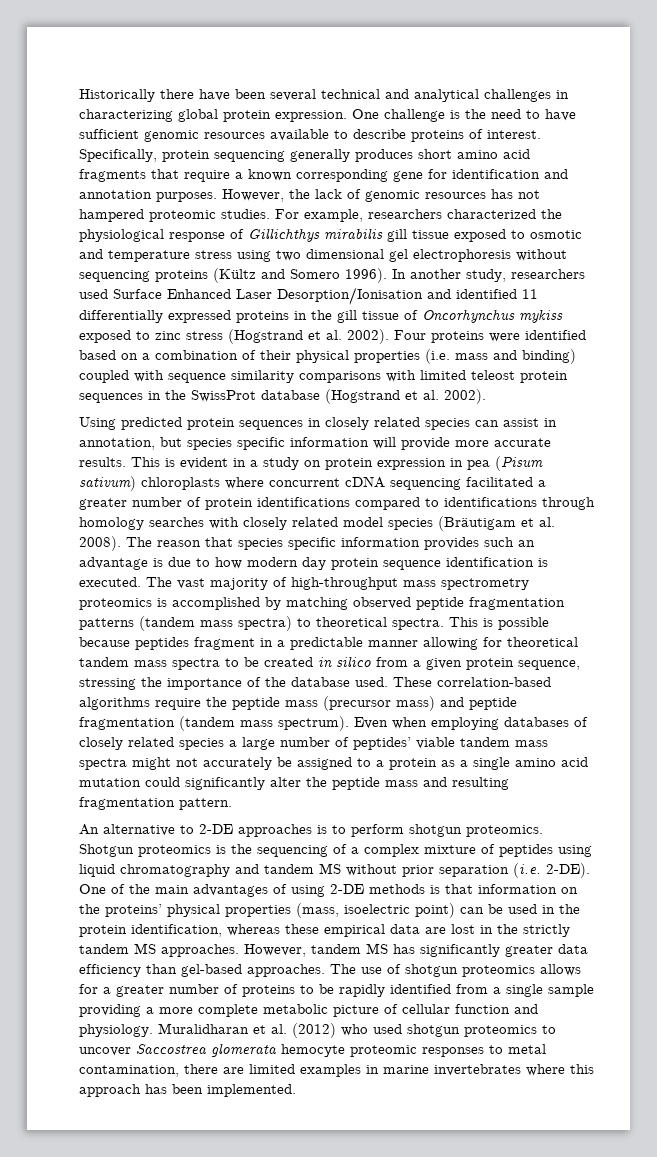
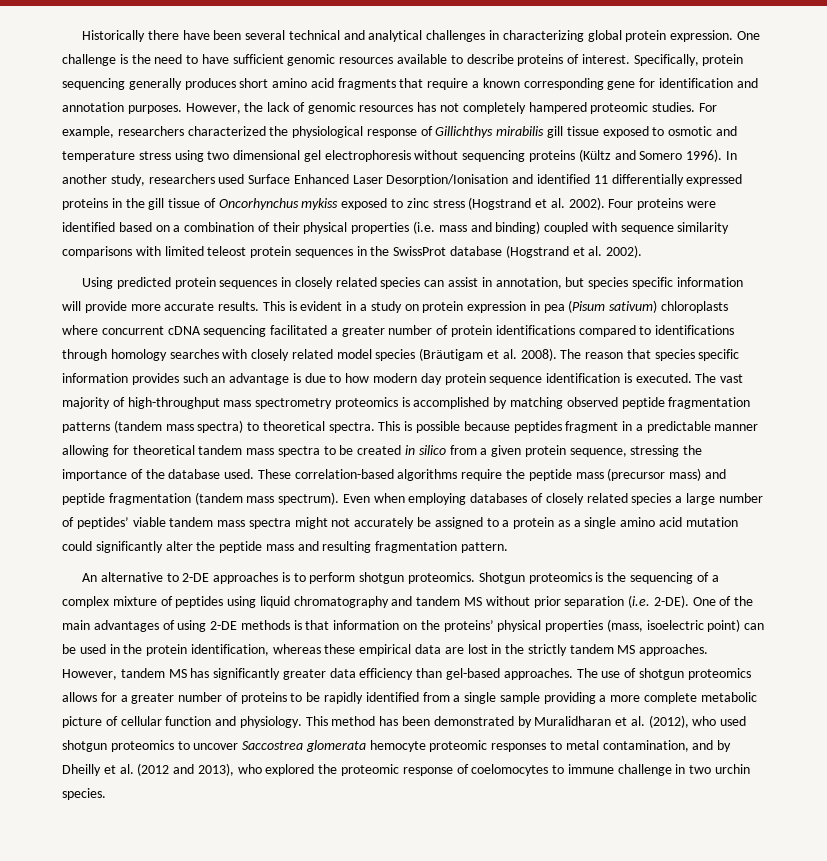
(540, 194) none -> [462,102,526,114] completely
(153, 1030) none -> [305,716,532,728] This method has been demonstrated by
[292,1023,336,1038] (2012) -> [648,715,689,728] (2012),
[184,1064,594,1077] [79,1084,296,1097] there are limited examples in marine invertebrates where this approach has been implemented. -> [692,740,732,752] [62,763,751,776] [62,788,106,800] and by Dheilly et al. (2012 and 2013), who explored the proteomic response of coelomocytes to immune challenge in two urchin species.

